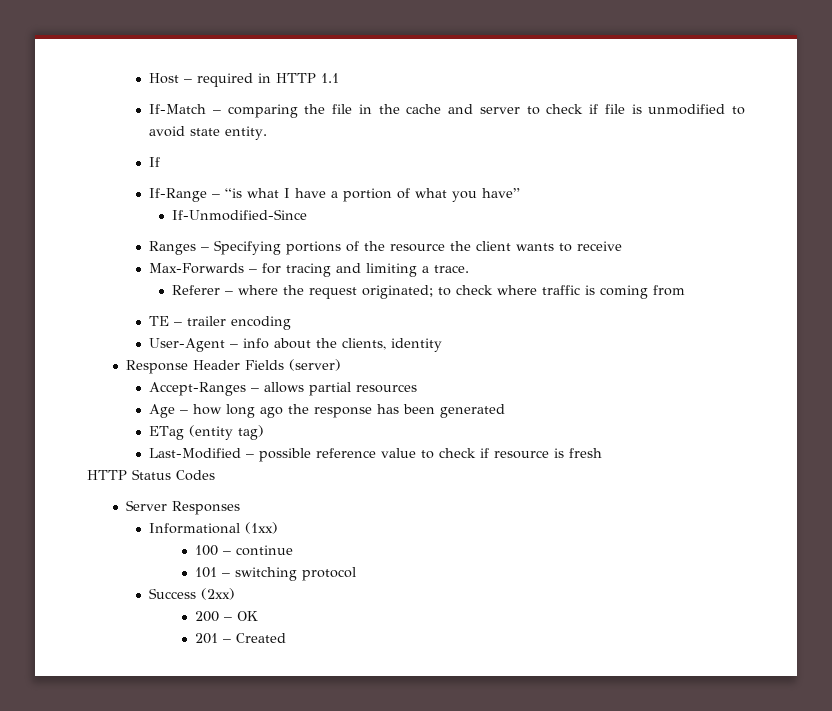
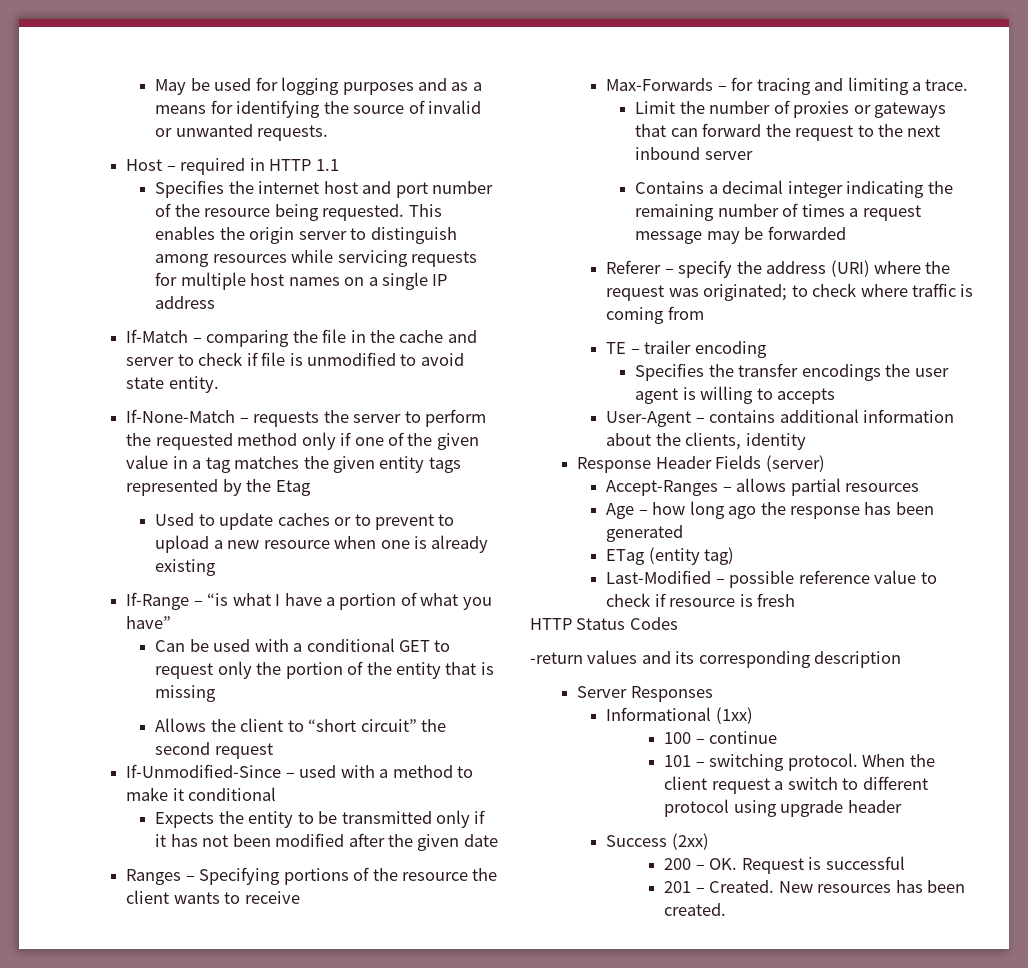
(149, 78) none -> [155,77,482,95] [155,100,481,118] [155,124,329,141] May be used for logging purposes and as a means for identifying the source of invalid or unwanted requests. //
(340, 78) none -> [155,180,493,198] [155,203,442,221] [155,226,457,244] [155,249,478,267] [155,272,448,290] [155,296,216,309] // Specifies the internet host and port number of the resource being requested. This enables the origin server to distinguish among resources while servicing requests for multiple host names on a single IP address
[149,157,161,167] If -> [126,409,486,427] [126,432,479,450] [126,455,461,473] [126,479,311,496] [155,513,455,530] [155,535,489,553] [155,559,217,576] If-None-Match – requests the server to perform the requested method only if one of the given value in a tag matches the given entity tags represented by the Etag // Used to update caches or to prevent to upload a new resource when one is already existing
[172,209,308,221] If-Unmodified-Since -> [155,638,451,652] [155,661,494,679] [155,685,217,702] [155,718,446,732] [155,742,273,759] [126,764,473,778] [126,787,277,801] [155,810,486,828] [155,833,498,851] Can be used with a conditional GET to request only the portion of the entity that is missing // Allows the client to “short circuit” the second request // If-Unmodified-Since – used with a method to make it conditional // Expects the entity to be transmitted only if it has not been modified after the given date
[172,285,234,295] Referer – -> [635,100,946,118] [635,123,941,141] [635,147,753,160] [635,180,953,198] [635,203,921,221] [635,226,846,244] [606,260,870,278] Limit the number of proxies or gateways that can forward the request to the next inbound server // Contains a decimal integer indicating the remaining number of times a request message may be forwarded // Referer – specify the address (URI)
(358, 293) none -> [668,288,699,297] was
(292, 323) none -> [635,363,949,381] [635,386,836,404] // Specifies the transfer encodings the user agent is willing to accepts
[243,338,270,349] info -> [709,409,955,423] contains additional information
(215, 475) none -> [530,650,902,668] // -return values and its corresponding description
[302,567,357,581] [149,588,236,600] [195,611,259,622] [195,633,287,644] protocol // Success (2xx) // 200 – OK // 201 – Created -> [787,753,935,771] [664,776,928,794] [664,799,902,817] [606,833,709,850] [664,856,905,874] [664,880,966,893] [664,903,727,916] protocol. When the client request a switch to different protocol using upgrade header // Success (2xx) // 200 – OK. Request is successful // 201 – Created. New resources has been created.

